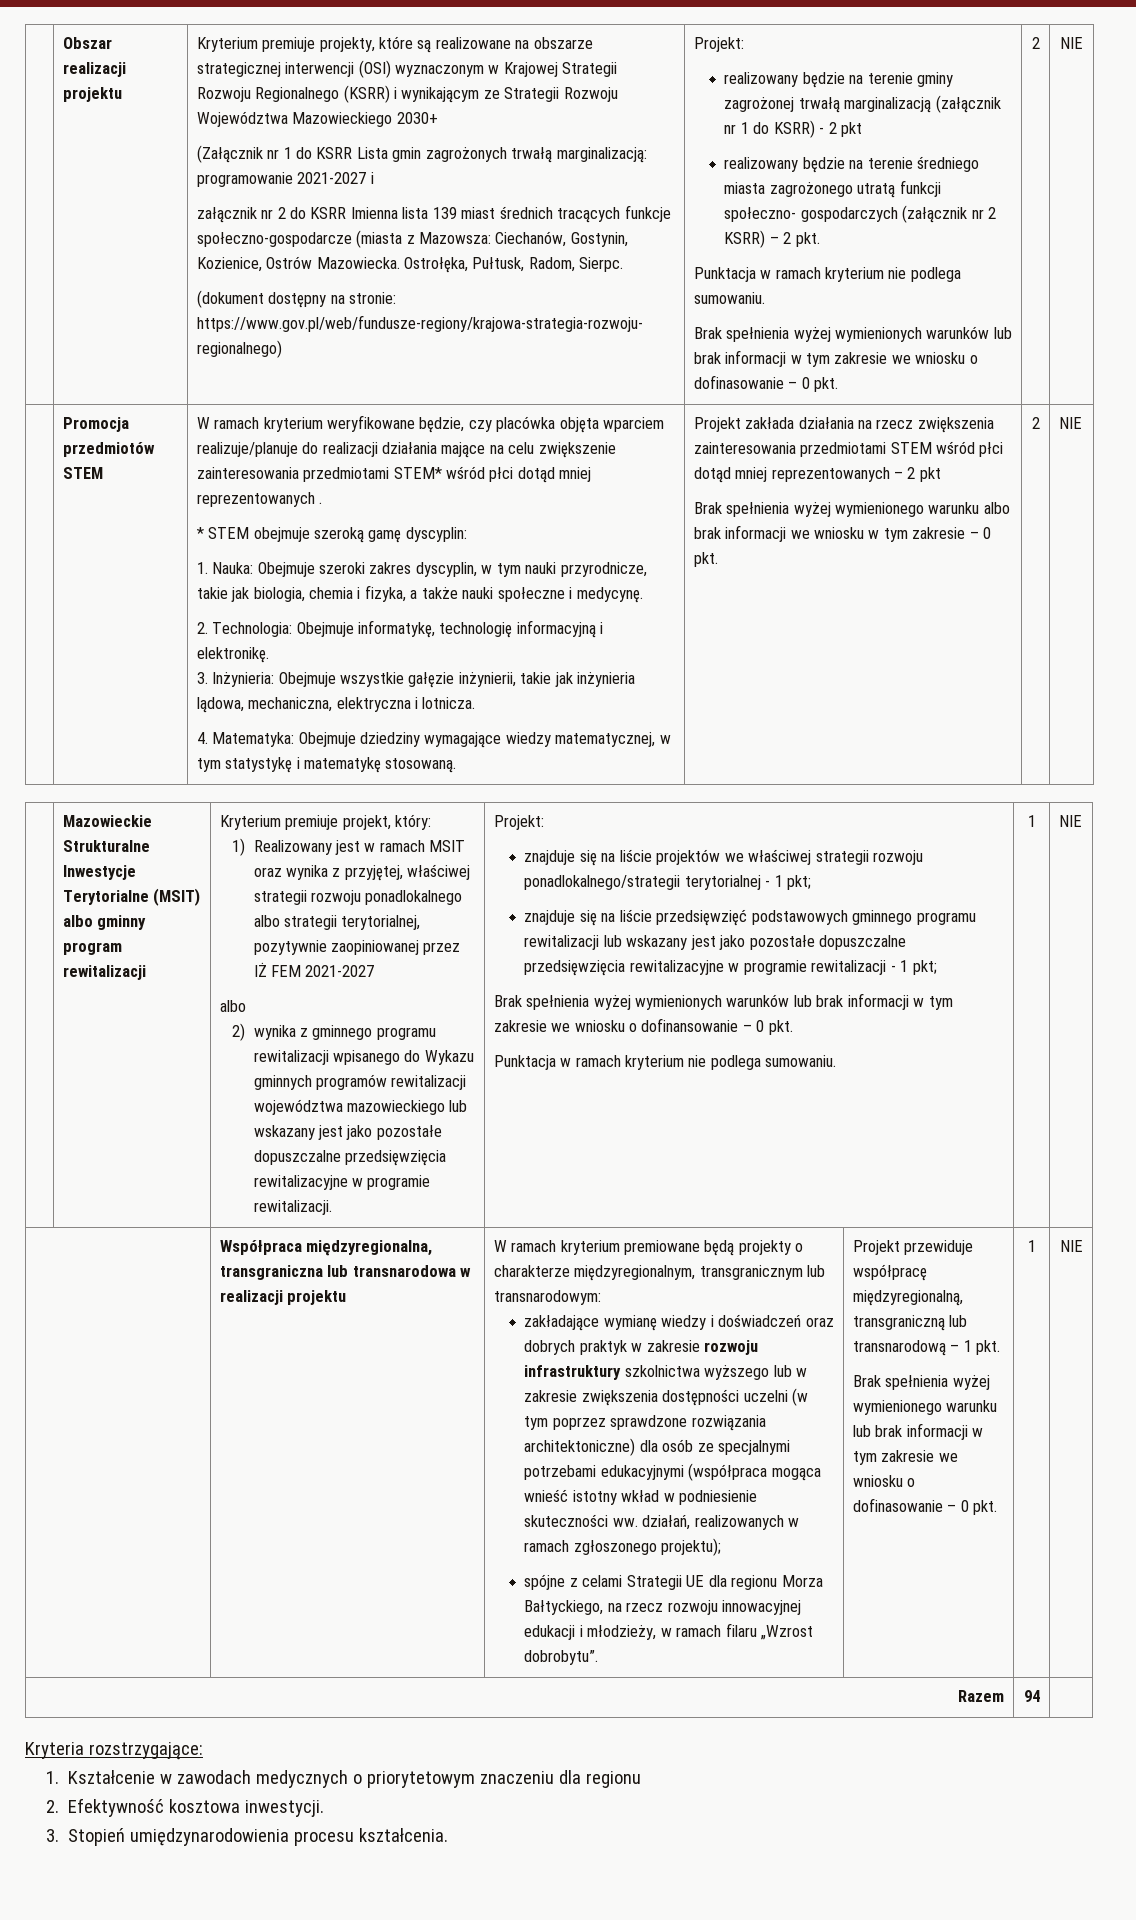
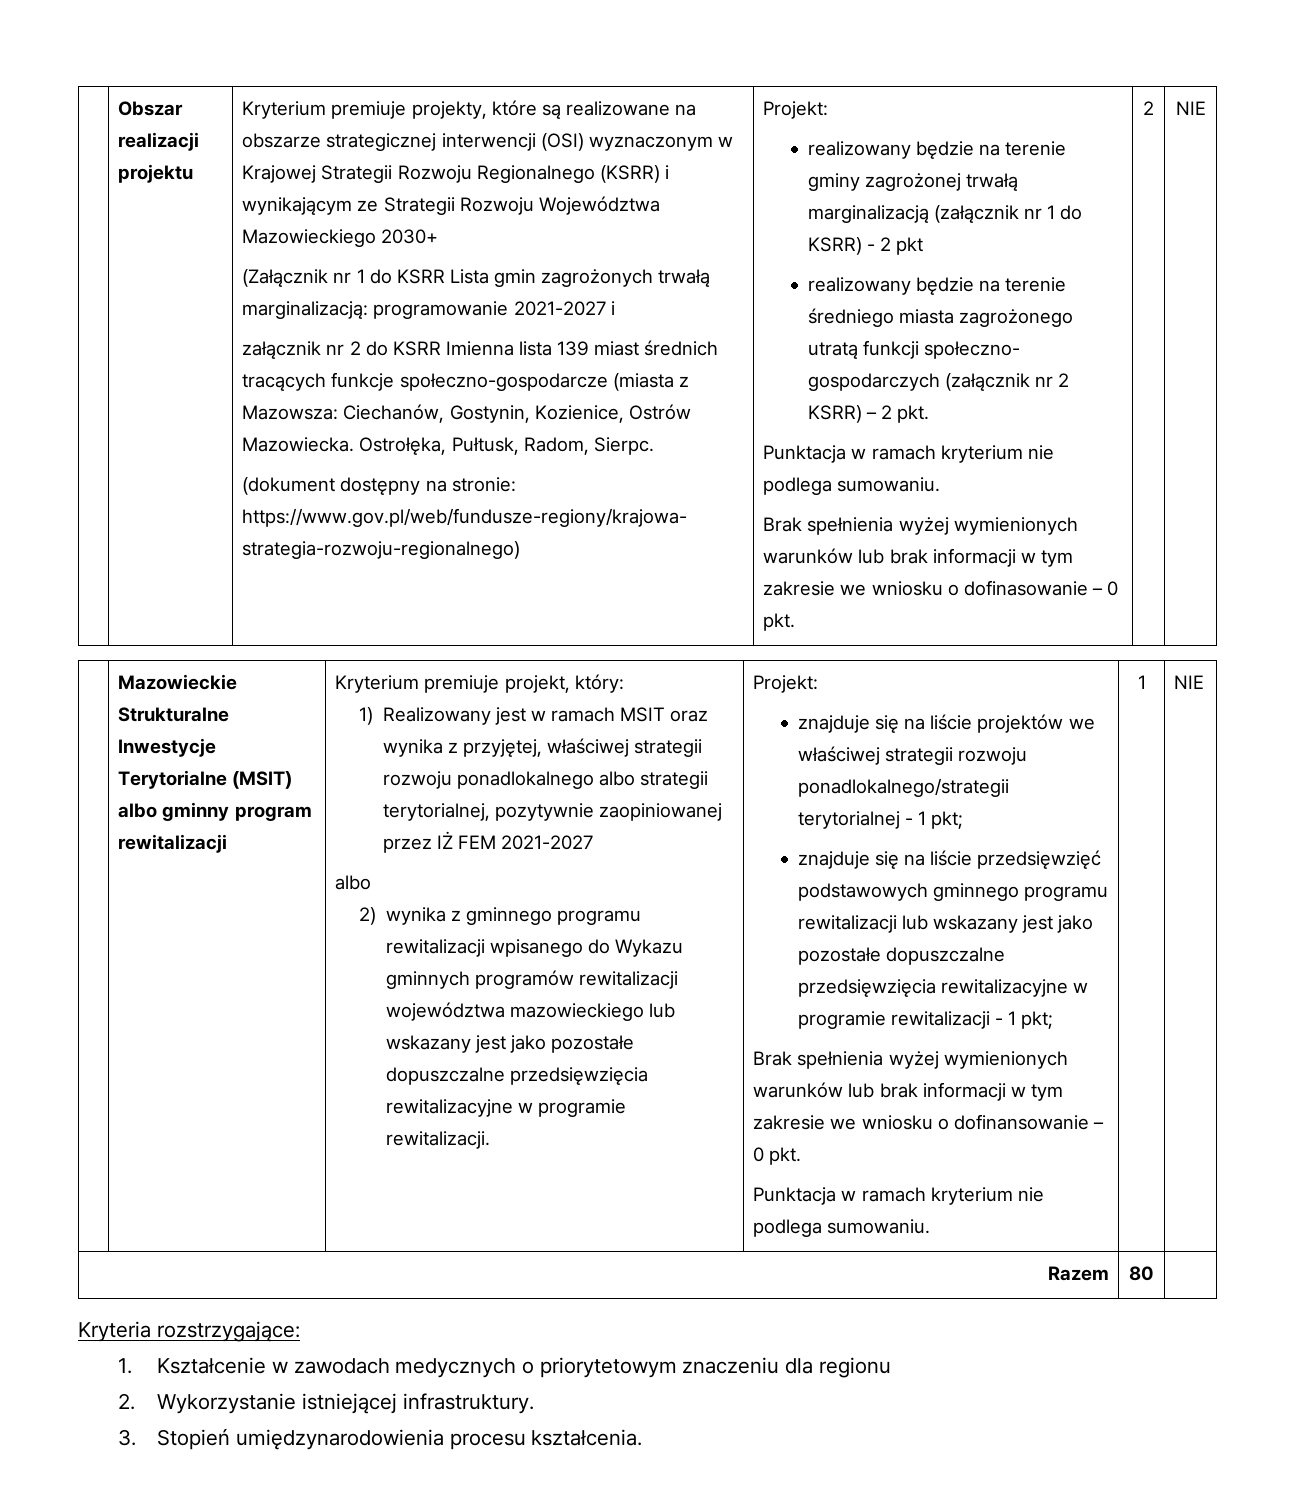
[62,417,129,432] [62,442,155,457] [62,467,103,479] [196,415,665,433] [196,442,616,458] [196,466,592,483] [196,492,323,507] [195,527,467,543] [196,562,647,577] [196,585,643,603] [196,620,604,638] [196,647,269,663] [196,672,636,688] [196,697,476,713] [196,732,671,748] [196,757,457,773] [693,417,994,433] [693,441,1004,457] [693,467,941,483] [693,502,1010,517] [693,525,992,542] [693,552,718,567] [1031,417,1040,429] [1058,417,1082,429] // | Promocja przedmiotów STEM | W ramach kryterium weryfikowane będzie, czy placówka objęta wparciem realizuje/planuje do realizacji działania mające na celu zwiększenie zainteresowania przedmiotami STEM* wśród płci dotąd mniej reprezentowanych . // * STEM obejmuje szeroką gamę dyscyplin: // 1. Nauka: Obejmuje szeroki zakres dyscyplin, w tym nauki przyrodnicze, takie jak biologia, chemia i fizyka, a także nauki społeczne i medycynę. // 2. Technologia: Obejmuje informatykę, technologię informacyjną i elektronikę. // 3. Inżynieria: Obejmuje wszystkie gałęzie inżynierii, takie jak inżynieria lądowa, mechaniczna, elektryczna i lotnicza. // 4. Matematyka: Obejmuje dziedziny wymagające wiedzy matematycznej, w tym statystykę i matematykę stosowaną. | Projekt zakłada działania na rzecz zwiększenia zainteresowania przedmiotami STEM wśród płci dotąd mniej reprezentowanych – 2 pkt // Brak spełnienia wyżej wymienionego warunku albo brak informacji we wniosku w tym zakresie – 0 pkt. | 2 | NIE -> (1206, 108) none
[219,1240,433,1256] [219,1265,471,1280] [219,1290,347,1305] [493,1240,804,1256] [493,1265,825,1281] [493,1290,601,1305] [524,1314,834,1331] [524,1340,759,1355] [524,1365,808,1380] [524,1388,809,1406] [524,1415,766,1431] [524,1438,791,1456] [524,1463,821,1481] [524,1489,758,1505] [524,1514,800,1530] [524,1538,722,1556] [524,1574,823,1590] [524,1600,802,1615] [524,1623,814,1640] [524,1650,599,1665] [852,1240,974,1255] [852,1264,927,1281] [852,1290,963,1306] [852,1315,968,1331] [852,1340,1000,1356] [852,1375,990,1390] [852,1400,998,1415] [852,1423,983,1440] [852,1450,958,1465] [852,1475,916,1487] [852,1498,997,1515] [1027,1240,1036,1252] [1059,1240,1083,1252] // | Współpraca międzyregionalna, transgraniczna lub transnarodowa w realizacji projektu | W ramach kryterium premiowane będą projekty o charakterze międzyregionalnym, transgranicznym lub transnarodowym: // zakładające wymianę wiedzy i doświadczeń oraz dobrych praktyk w zakresie rozwoju infrastruktury szkolnictwa wyższego lub w zakresie zwiększenia dostępności uczelni (w tym poprzez sprawdzone rozwiązania architektoniczne) dla osób ze specjalnymi potrzebami edukacyjnymi (współpraca mogąca wnieść istotny wkład w podniesienie skuteczności ww. działań, realizowanych w ramach zgłoszonego projektu); // spójne z celami Strategii UE dla regionu Morza Bałtyckiego, na rzecz rozwoju innowacyjnej edukacji i młodzieży, w ramach filaru „Wzrost dobrobytu”. | Projekt przewiduje współpracę międzyregionalną, transgraniczną lub transnarodową – 1 pkt. // Brak spełnienia wyżej wymienionego warunku lub brak informacji w tym zakresie we wniosku o dofinasowanie – 0 pkt. | 1 | NIE -> (1205, 682) none
[1023,1690,1040,1702] 94 -> [1129,1266,1154,1281] 80
[68,1798,325,1817] Efektywność kosztowa inwestycji. -> [157,1393,534,1414] Wykorzystanie istniejącej infrastruktury.

